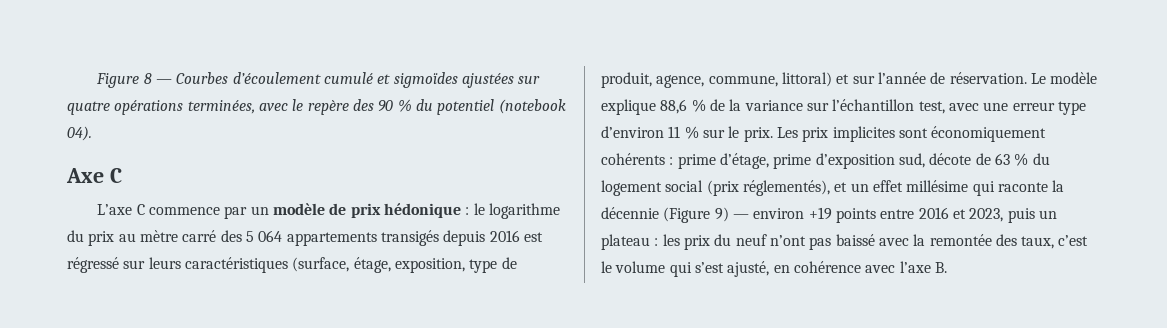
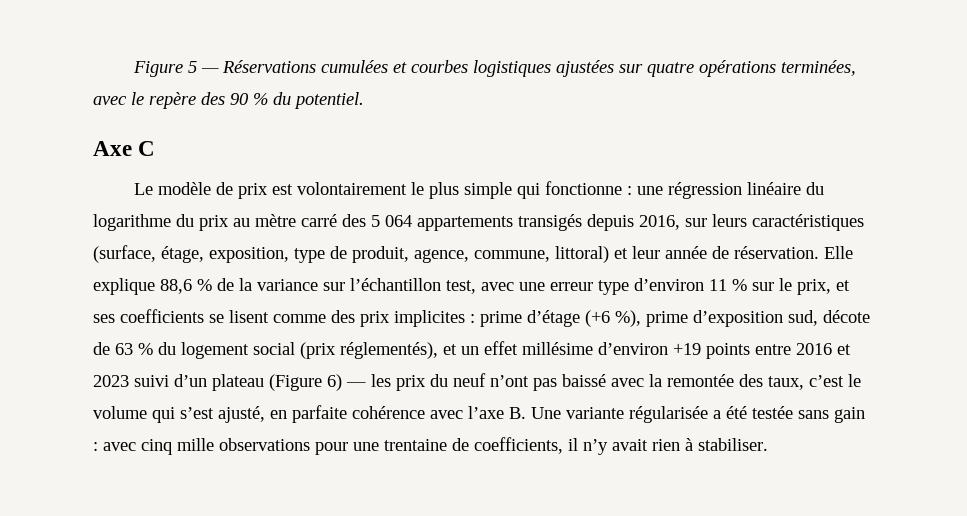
[143,72,458,88] 8 — Courbes d’écoulement cumulé et sigmoïdes -> [188,60,552,77] 5 — Réservations cumulées et courbes logistiques
[437,99,566,115] [67,126,92,141] potentiel (notebook 04). -> [294,92,364,109] potentiel.
[97,203,485,219] L’axe C commence par un modèle de prix hédonique : le -> [134,181,825,199] Le modèle de prix est volontairement le plus simple qui fonctionne : une régression linéaire du
[489,230,543,242] [67,257,119,273] 2016 est régressé -> [639,215,680,230] 2016,
[852,72,1098,84] sur l’année de réservation. Le modèle -> [632,246,853,259] leur année de réservation. Elle
[743,126,1047,142] [601,153,769,169] prix. Les prix implicites sont économiquement cohérents : prime d’étage, -> [797,279,850,295] [93,309,641,327] prix, et ses coefficients se lisent comme des prix implicites : prime d’étage (+6 %),
[972,180,1065,196] [601,207,805,223] qui raconte la décennie (Figure 9) — environ -> [598,342,668,355] d’environ
[969,208,1057,223] [601,234,659,250] 2023, puis un plateau : -> [93,374,366,391] 2023 suivi d’un plateau (Figure 6) —
(790, 269) none -> [292,405,347,423] parfaite
(947, 267) none -> [531,406,865,423] [93,437,768,455] Une variante régularisée a été testée sans gain : avec cinq mille observations pour une trentaine de coefficients, il n’y avait rien à stabiliser.

